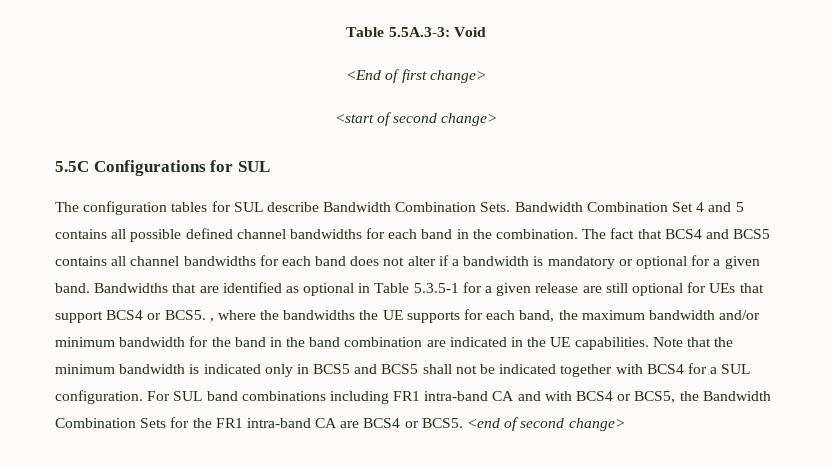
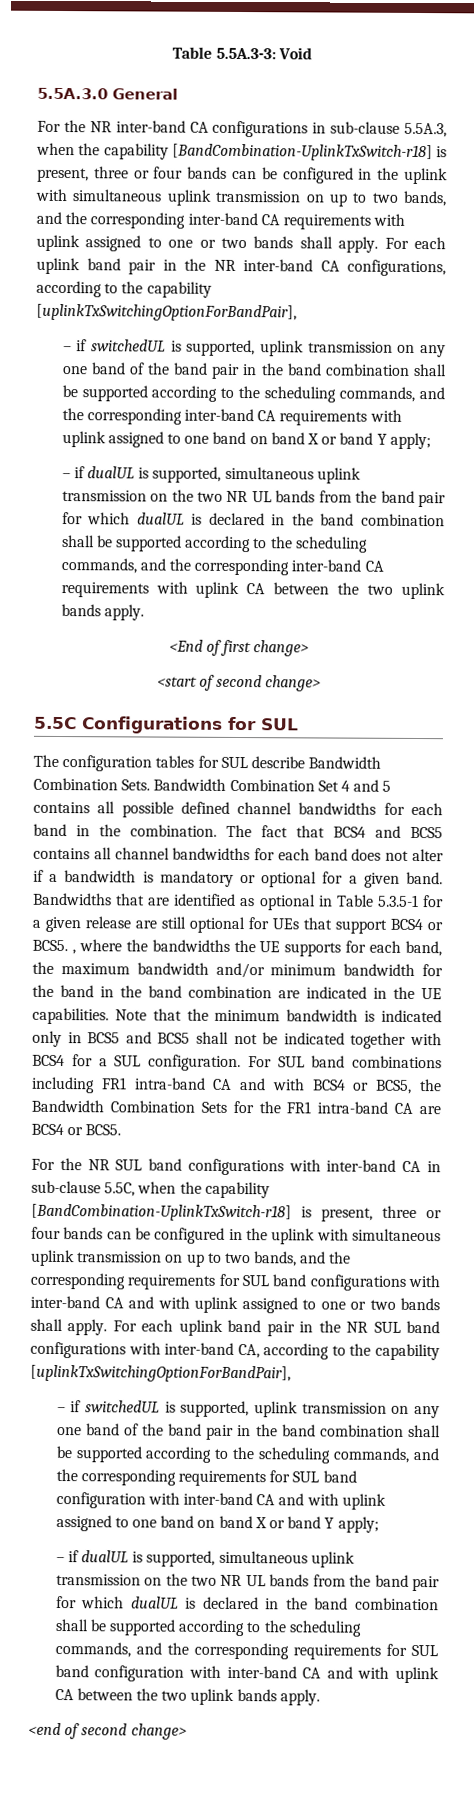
(486, 32) none -> [37,87,178,100] [37,120,447,138] [36,142,447,162] [37,166,449,185] [35,188,447,207] [36,211,406,230] [36,234,446,253] [36,257,446,277] [36,280,212,298] [36,303,297,322] [62,339,446,358] [61,362,447,380] [61,385,445,403] [61,408,402,426] [61,431,431,450] [61,466,361,484] [61,489,446,508] [61,512,445,527] [61,535,368,553] [60,558,384,576] [60,581,445,600] [60,604,144,621] // 5.5A.3.0 General // For the NR inter-band CA configurations in sub-clause 5.5A.3, when the capability [BandCombination-UplinkTxSwitch-r18] is present, three or four bands can be configured in the uplink with simultaneous uplink transmission on up to two bands, and the corresponding inter-band CA requirements with uplink assigned to one or two bands shall apply. For each uplink band pair in the NR inter-band CA configurations, according to the capability [uplinkTxSwitchingOptionForBandPair], // – if switchedUL is supported, uplink transmission on any one band of the band pair in the band combination shall be supported according to the scheduling commands, and the corresponding inter-band CA requirements with uplink assigned to one band on band X or band Y apply; // – if dualUL is supported, simultaneous uplink transmission on the two NR UL bands from the band pair for which dualUL is declared in the band combination shall be supported according to the scheduling commands, and the corresponding inter-band CA requirements with uplink CA between the two uplink bands apply.
(463, 423) none -> [31,1158,441,1176] [31,1180,270,1199] [31,1203,442,1222] [31,1226,441,1245] [31,1249,352,1267] [30,1272,440,1291] [30,1295,440,1314] [30,1318,440,1337] [30,1341,440,1361] [30,1364,291,1383] [56,1400,440,1419] [56,1423,441,1440] [55,1445,439,1464] [55,1468,357,1487] [55,1491,386,1510] [55,1514,379,1533] [55,1550,355,1568] [55,1573,440,1592] [55,1595,439,1611] [54,1618,362,1637] [54,1641,439,1660] [54,1664,439,1684] [54,1688,320,1706] // For the NR SUL band configurations with inter-band CA in sub-clause 5.5C, when the capability [BandCombination-UplinkTxSwitch-r18] is present, three or four bands can be configured in the uplink with simultaneous uplink transmission on up to two bands, and the corresponding requirements for SUL band configurations with inter-band CA and with uplink assigned to one or two bands shall apply. For each uplink band pair in the NR SUL band configurations with inter-band CA, according to the capability [uplinkTxSwitchingOptionForBandPair], // – if switchedUL is supported, uplink transmission on any one band of the band pair in the band combination shall be supported according to the scheduling commands, and the corresponding requirements for SUL band configuration with inter-band CA and with uplink assigned to one band on band X or band Y apply; // – if dualUL is supported, simultaneous uplink transmission on the two NR UL bands from the band pair for which dualUL is declared in the band combination shall be supported according to the scheduling commands, and the corresponding requirements for SUL band configuration with inter-band CA and with uplink CA between the two uplink bands apply. //

